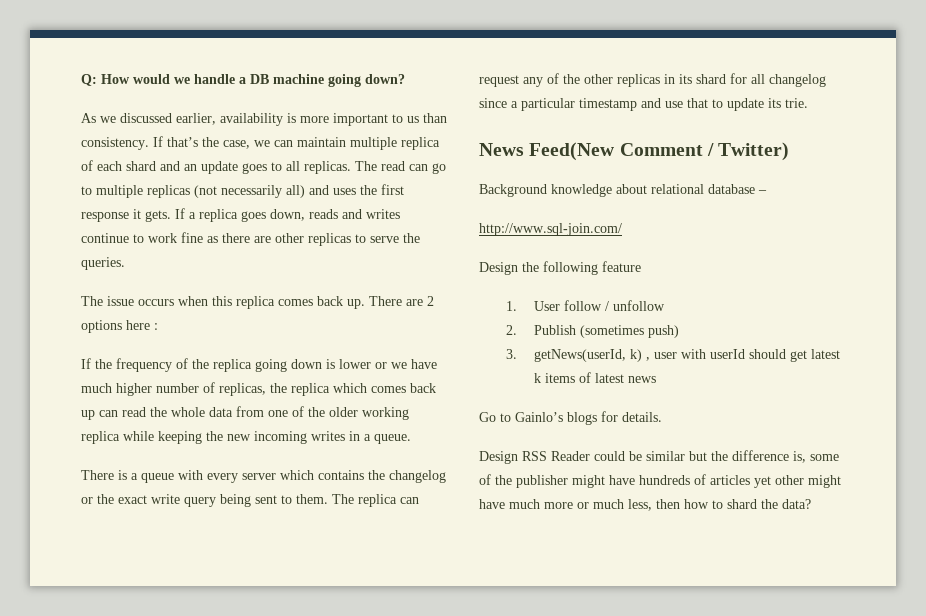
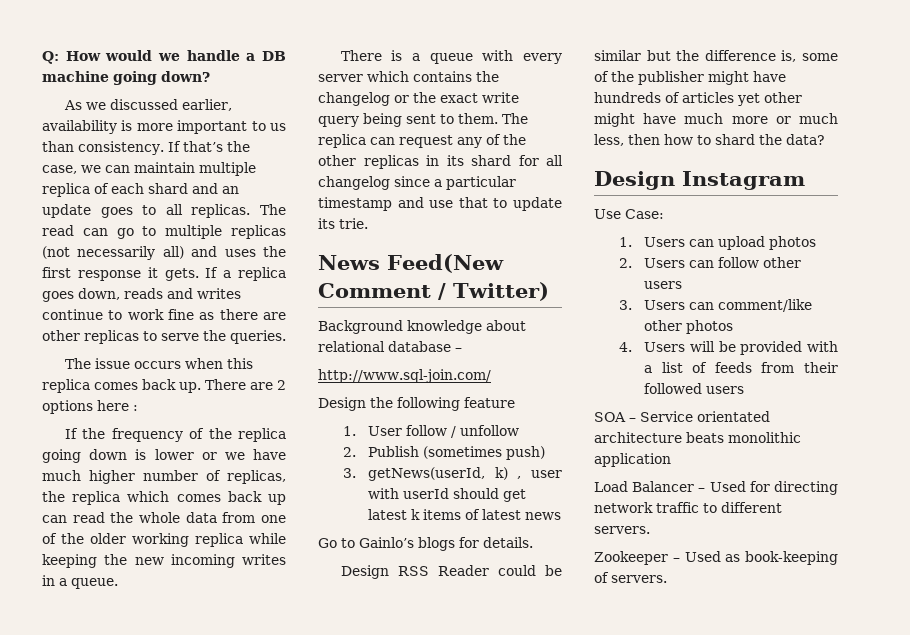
(811, 504) none -> [594,171,805,190] [594,209,664,219] [619,236,817,250] [619,257,802,268] [644,281,683,289] [619,299,813,312] [644,320,734,334] [619,341,838,355] [644,362,838,373] [644,383,745,394] [594,411,770,422] [594,432,801,443] [594,453,671,467] [594,481,838,495] [594,502,782,513] [594,526,650,534] [594,551,838,565] [594,572,667,583] // Design Instagram // Use Case: // 1. Users can upload photos // 2. Users can follow other users // 3. Users can comment/like other photos // 4. Users will be provided with a list of feeds from their followed users // SOA – Service orientated architecture beats monolithic application // Load Balancer – Used for directing network traffic to different servers. // Zookeeper – Used as book-keeping of servers.

